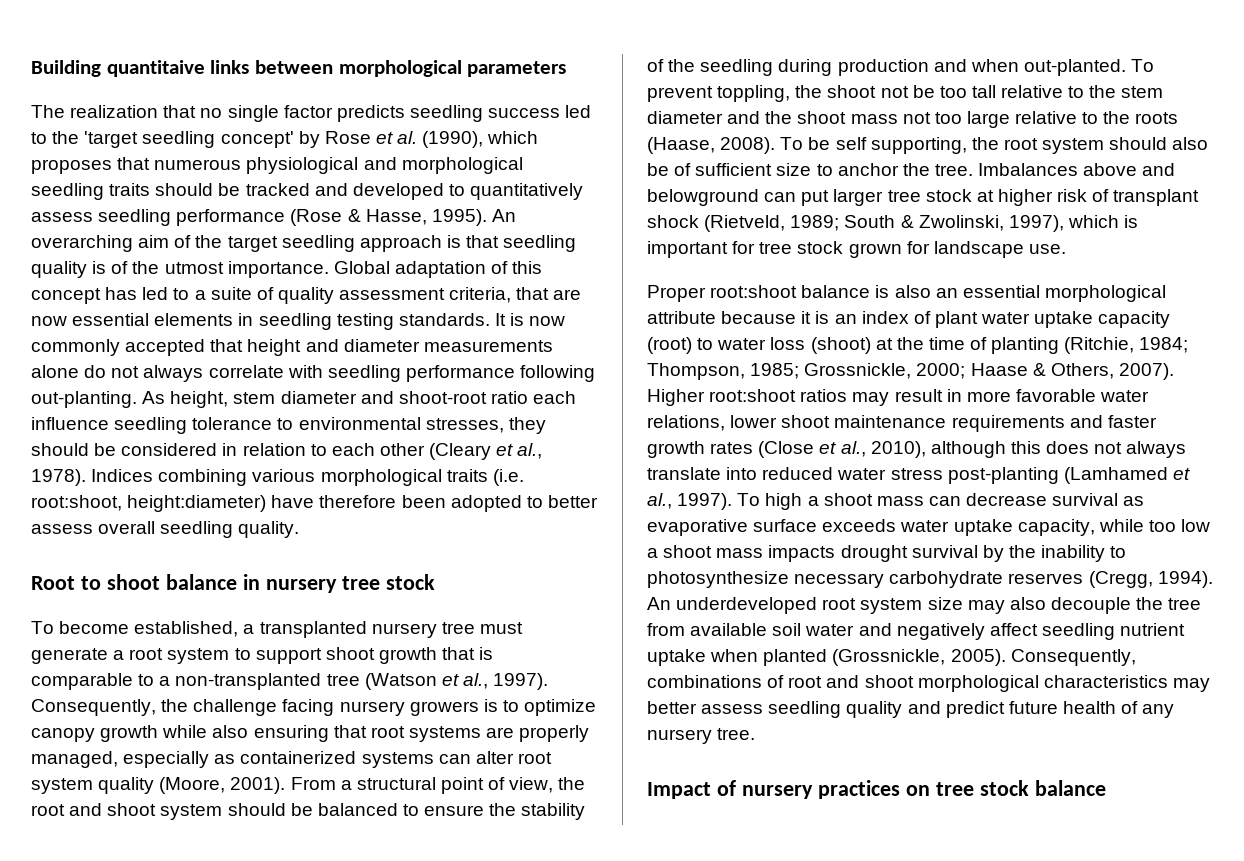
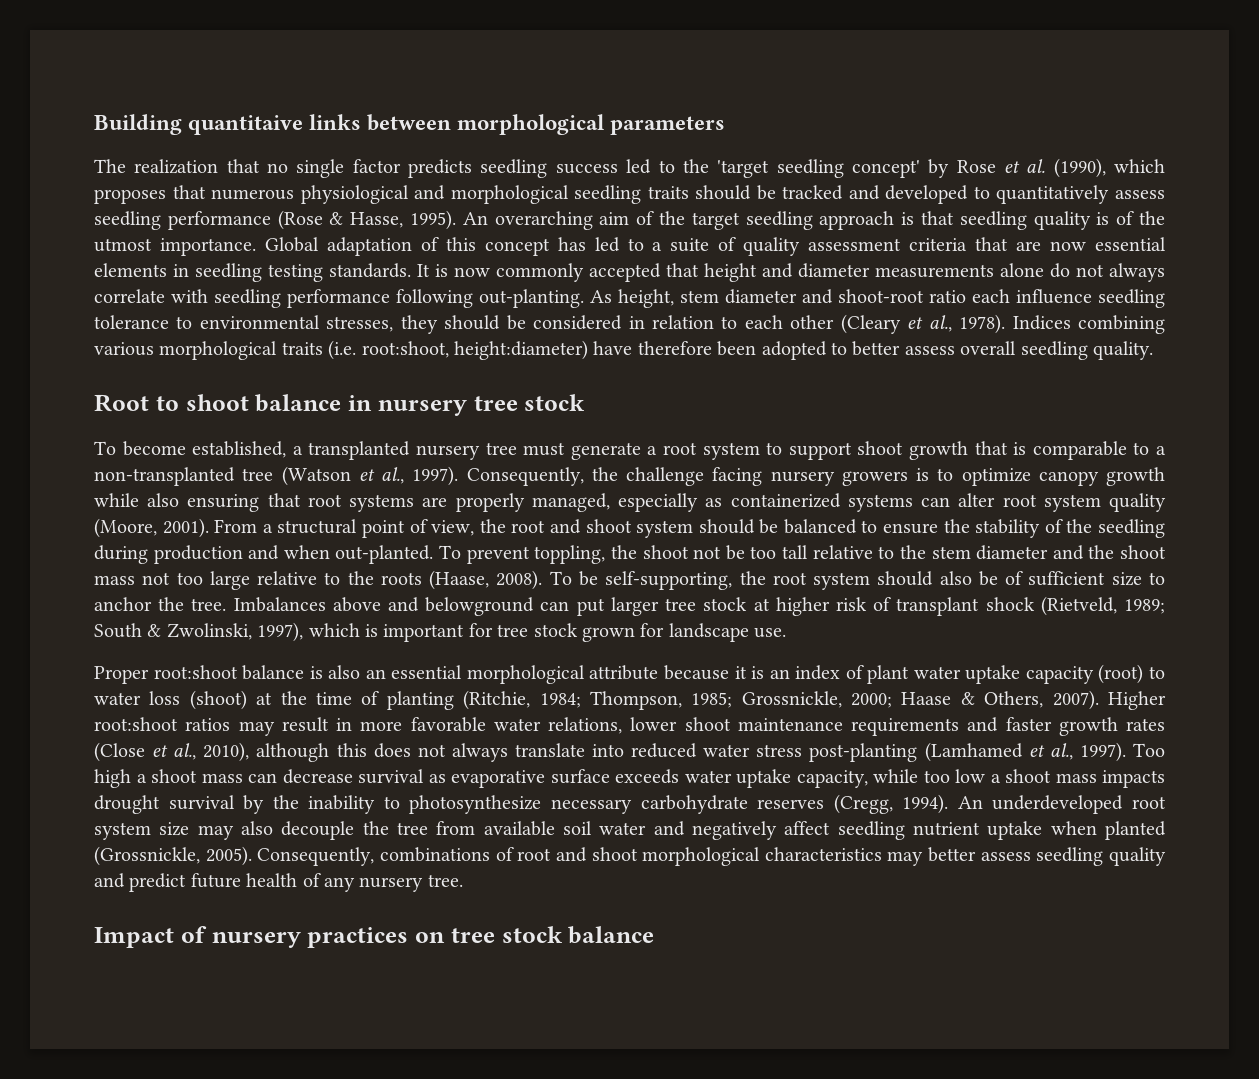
[449,287,512,303] criteria, -> [909,238,968,251] criteria
[835,137,967,154] self supporting, -> [605,571,733,590] self-supporting,
[737,493,761,506] To -> [1133,743,1166,757] Too

